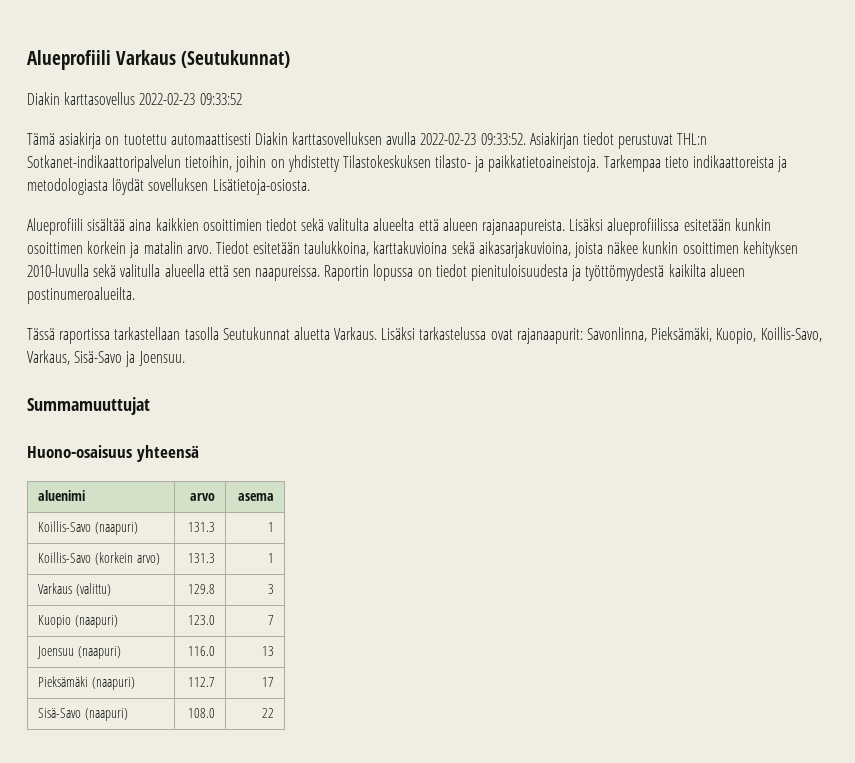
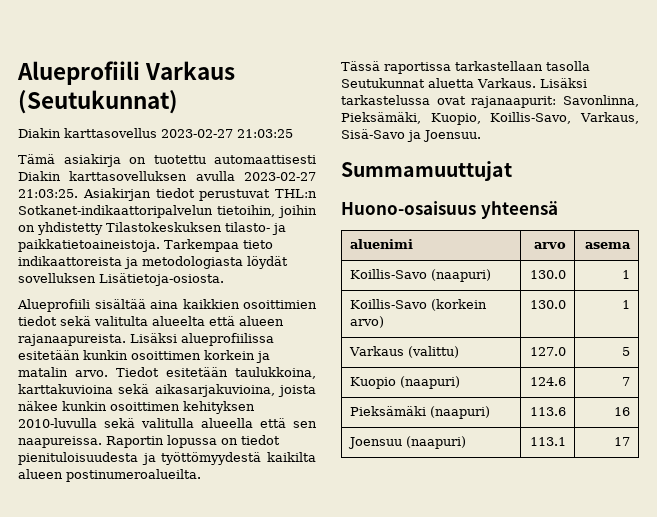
[139,93,242,105] 2022-02-23 09:33:52 -> [161,129,293,138] 2023-02-27 21:03:25
[420,133,526,145] 2022-02-23 09:33:52. -> [244,172,316,181] [18,189,78,198] 2023-02-27 21:03:25.
[187,522,215,532] 131.3 -> [530,270,567,279] 130.0
[187,553,215,563] 131.3 -> [530,300,567,309] 130.0
[187,584,215,594] [267,584,274,594] 129.8 | 3 -> [530,347,567,356] [622,347,631,356] 127.0 | 5
[187,615,215,625] 123.0 -> [530,377,567,386] 124.6
[37,646,122,659] [187,646,215,656] [261,646,274,656] [38,676,136,690] [187,677,215,687] [261,677,274,687] [38,708,129,721] [187,708,215,718] [261,708,274,718] Joensuu (naapuri) | 116.0 | 13 // Pieksämäki (naapuri) | 112.7 | 17 // Sisä-Savo (naapuri) | 108.0 | 22 -> [349,406,490,419] [530,407,567,416] [614,407,631,416] [347,436,466,449] [530,437,567,446] [614,437,631,446] Pieksämäki (naapuri) | 113.6 | 16 // Joensuu (naapuri) | 113.1 | 17

